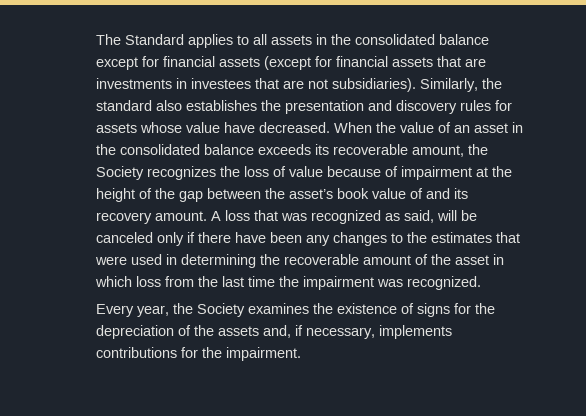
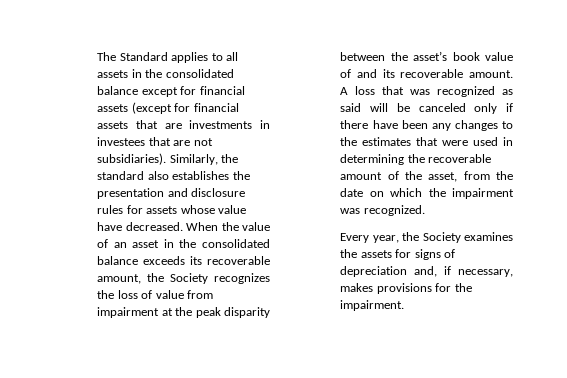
[395,100,457,114] discovery -> [191,188,246,197] disclosure
[326,166,398,177] because of -> [186,290,213,299] from
[95,188,203,202] height of the gap -> [195,307,270,318] peak disparity
[95,212,152,224] recovery -> [400,69,464,78] recoverable
[403,210,434,223] said, -> [340,103,362,112] said
[454,254,504,265] [94,276,275,287] asset in which loss from the last time -> [428,171,513,182] [340,188,423,197] asset, from the date on which
[336,303,495,317] [95,325,259,339] existence of signs for the depreciation of the assets -> [360,249,455,260] [340,266,408,277] assets for signs of depreciation
[378,325,452,339] [95,347,177,358] implements contributions -> [340,283,432,294] makes provisions

